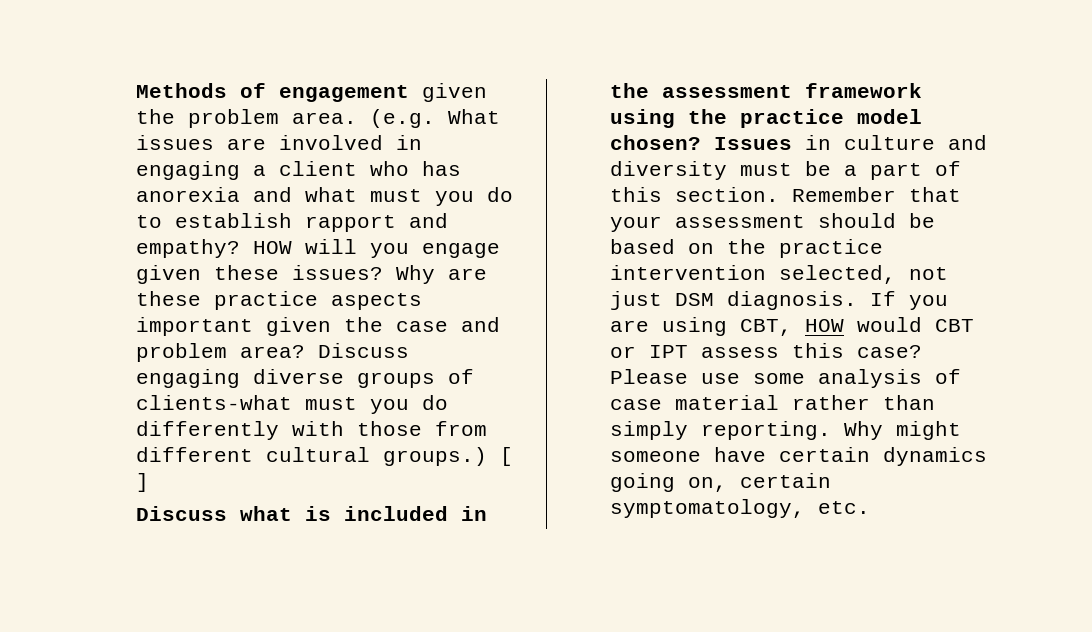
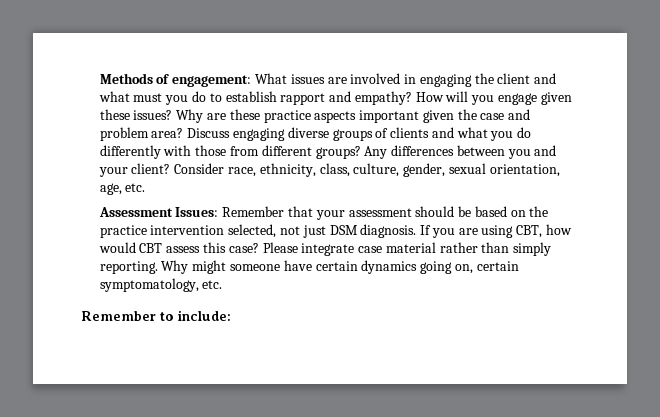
[279,83,488,102] [136,109,436,128] engagement given the problem area. (e.g. -> [172,75,252,87] engagement:
[253,161,462,176] [136,187,241,202] a client who has anorexia -> [474,73,531,84] the client
[253,241,293,254] HOW -> [415,92,444,102] How
[136,395,358,410] clients-what must -> [390,127,488,138] clients and what
[266,447,514,466] [136,473,150,492] [136,506,488,521] [610,83,923,98] [610,109,923,128] [610,135,988,150] [610,161,962,180] [610,187,780,202] cultural groups.) [ ] // Discuss what is included in the assessment framework using the practice model chosen? Issues in culture and diversity must be a part of this section. -> [315,145,557,159] [98,163,560,177] [99,183,146,195] [98,207,219,217] groups? Any differences between you and your client? Consider race, ethnicity, class, culture, gender, sexual orientation, age, etc. // Assessment Issues:
[805,319,845,332] HOW -> [545,224,572,235] how
[610,345,689,358] or IPT -> (163, 248) none
[701,369,962,388] use some analysis of -> [301,243,355,256] integrate
(871, 507) none -> [81,310,231,321] // Remember to include:

